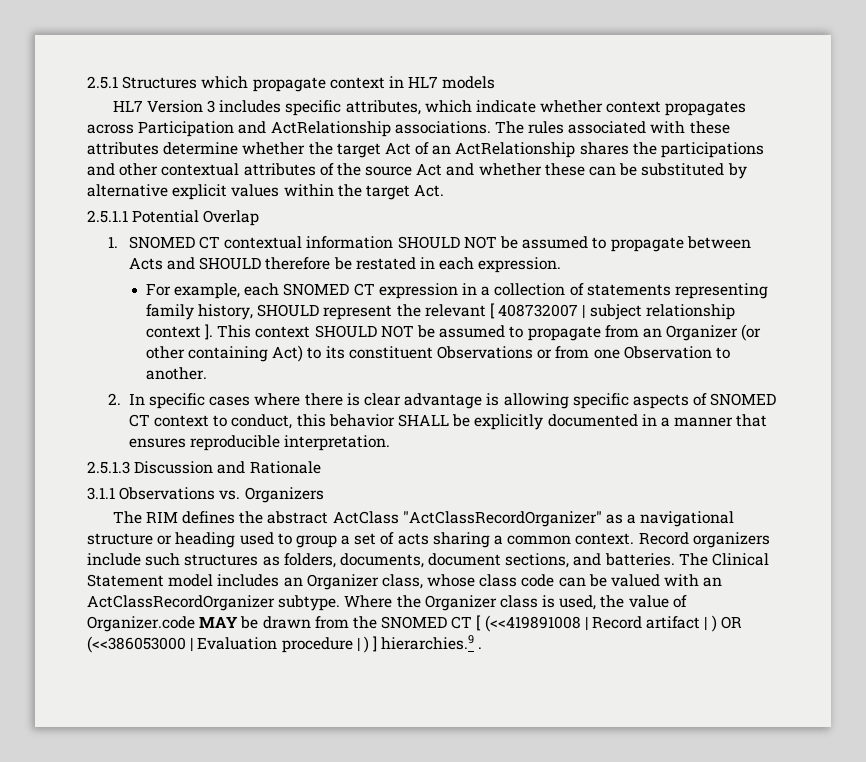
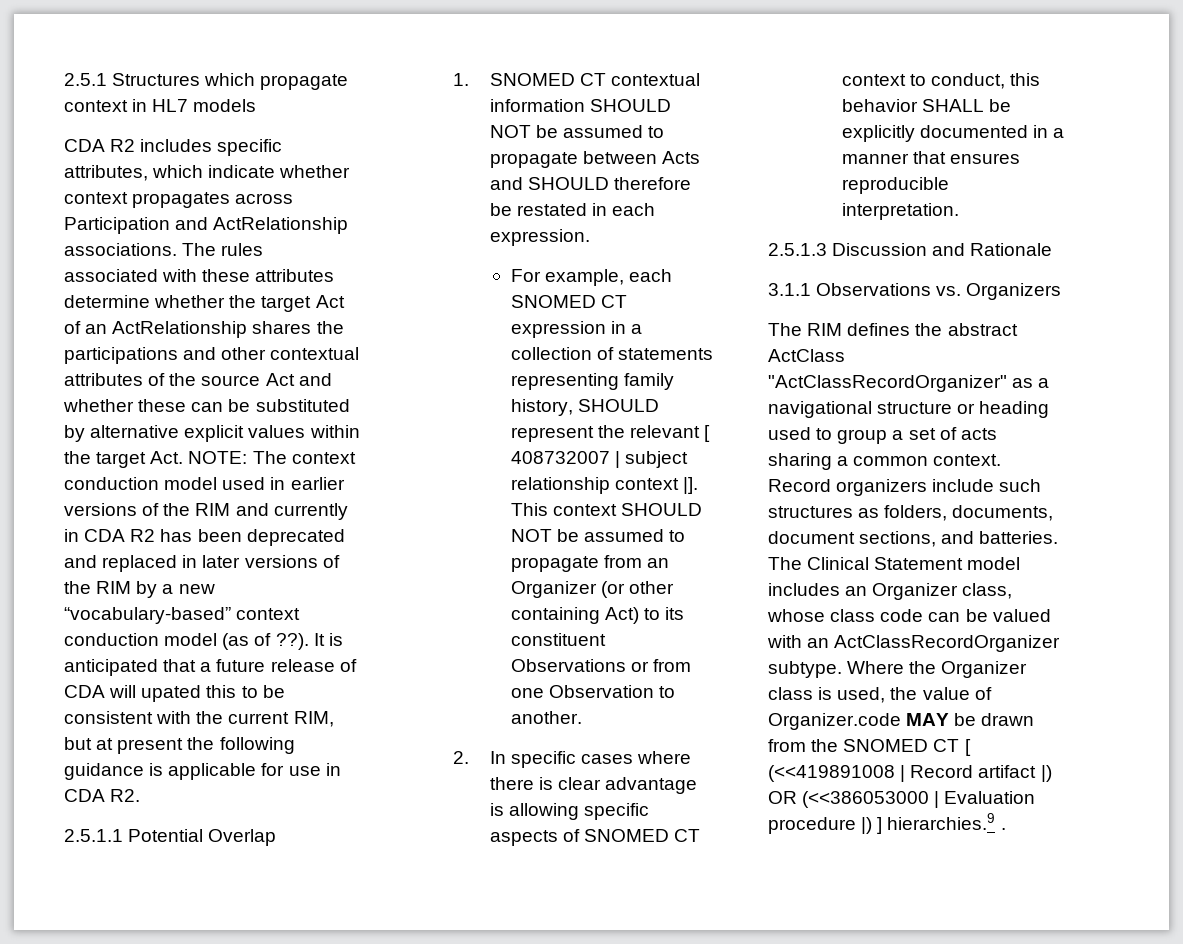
[112,100,215,113] HL7 Version 3 -> [64,139,136,152] CDA R2
(445, 190) none -> [188,451,356,464] [64,477,345,490] [64,503,348,520] [64,529,345,546] [64,555,340,572] [64,581,215,598] [64,607,301,624] [64,633,343,650] [64,659,357,676] [64,685,285,702] [64,711,334,727] [64,737,295,754] [64,763,341,780] [64,789,141,802] NOTE: The context conduction model used in earlier versions of the RIM and currently in CDA R2 has been deprecated and replaced in later versions of the RIM by a new “vocabulary-based” context conduction model (as of ??). It is anticipated that a future release of CDA will upated this to be consistent with the current RIM, but at present the following guidance is applicable for use in CDA R2.
[205,324,214,340] ]. -> [682,477,698,494] |].
[704,615,717,632] | ) -> [1040,765,1052,782] |)
[356,636,369,653] | ) -> [861,817,873,834] |)

